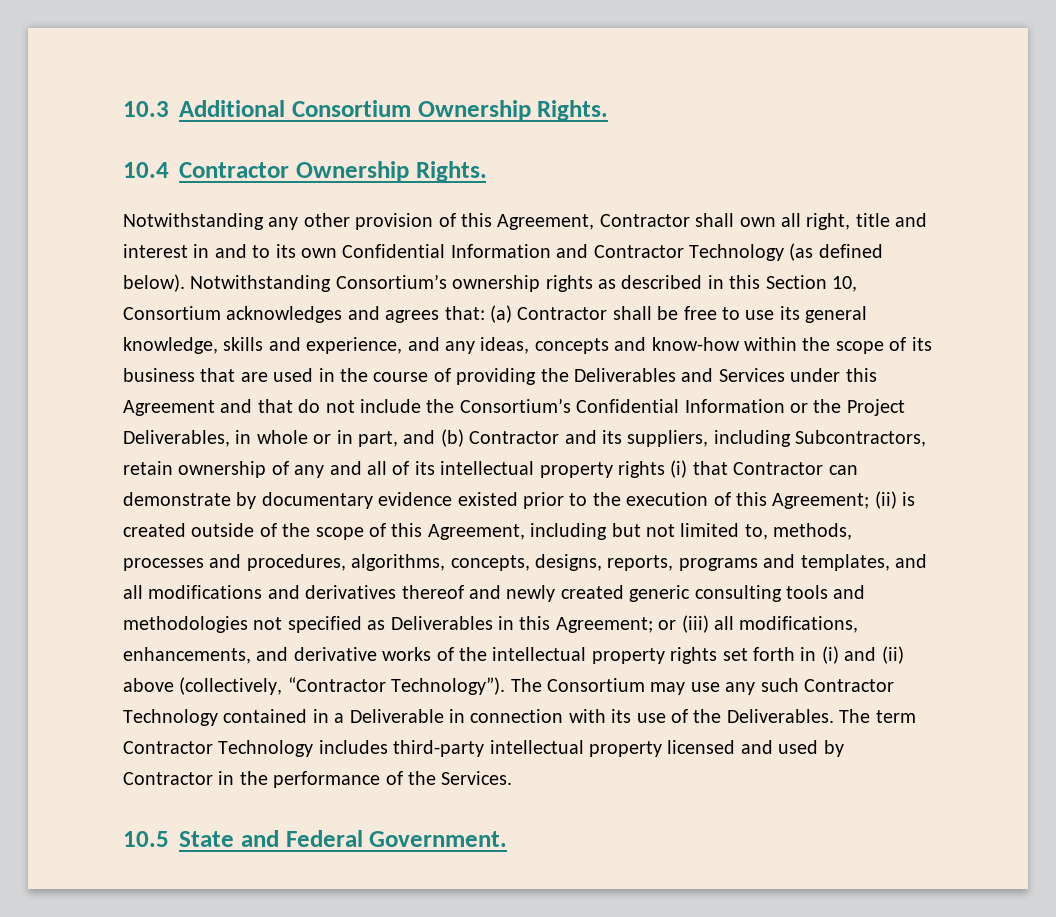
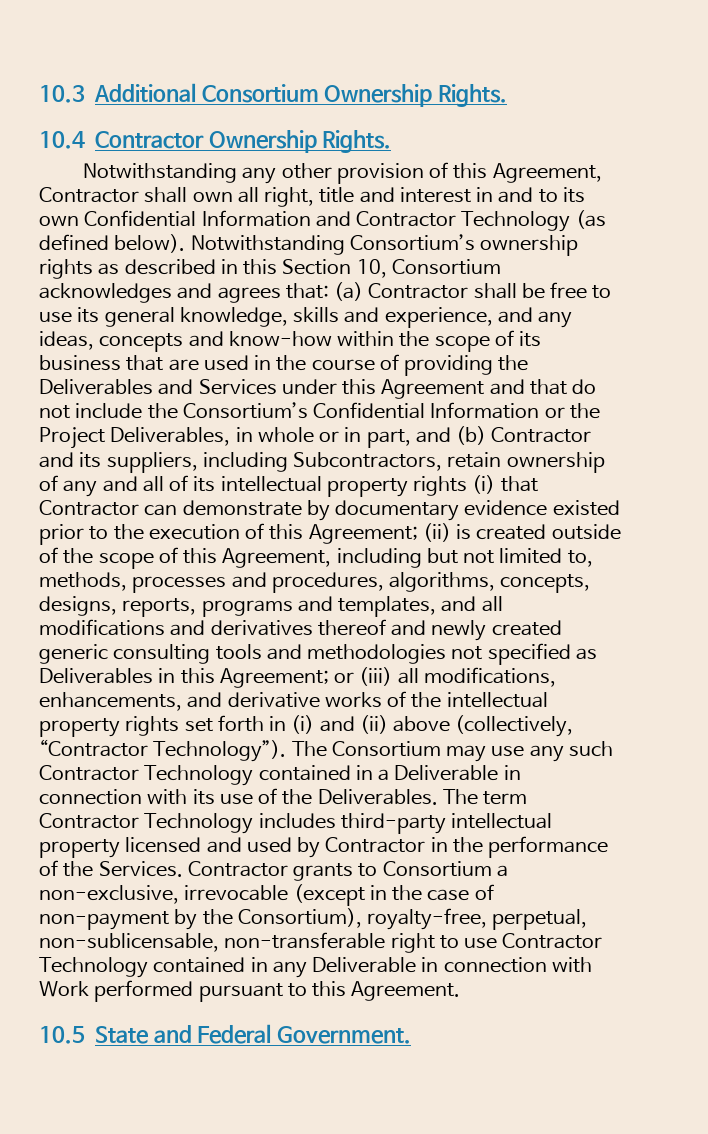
(513, 778) none -> [187,861,508,881] [39,884,494,906] [39,908,588,930] [39,932,603,953] [39,957,592,978] [39,980,461,1002] Contractor grants to Consortium a non-exclusive, irrevocable (except in the case of non-payment by the Consortium), royalty-free, perpetual, non-sublicensable, non-transferable right to use Contractor Technology contained in any Deliverable in connection with Work performed pursuant to this Agreement.

